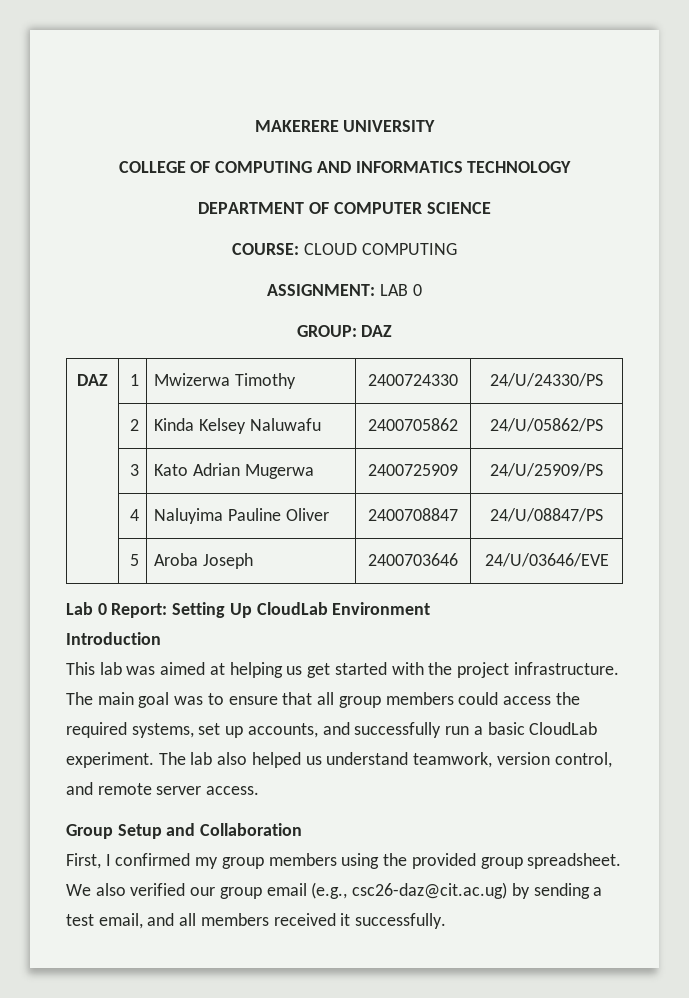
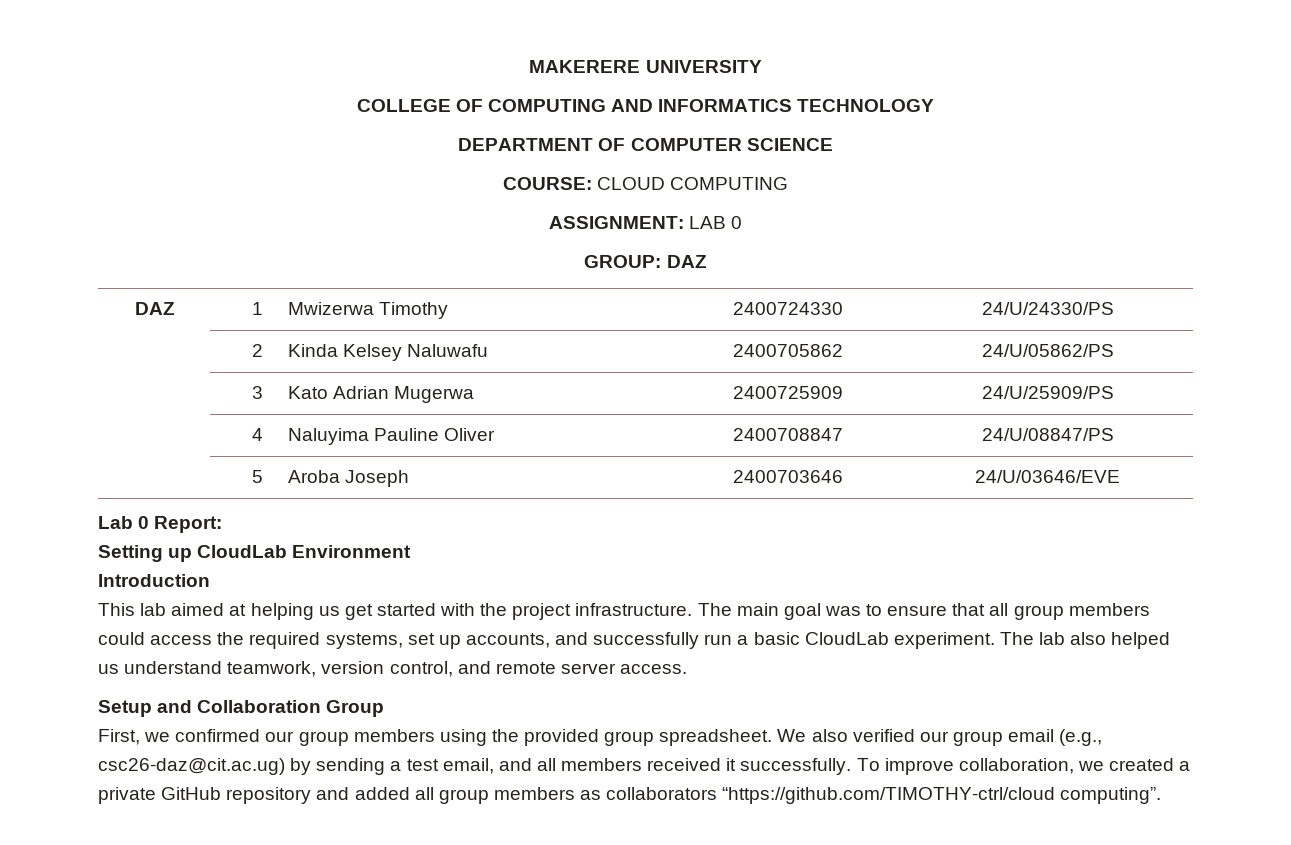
[172,602,252,618] Setting Up -> [98,545,193,562] // Setting up
[126,666,156,675] was -> (167, 609) none
[66,824,113,839] Group -> (688, 669) none
(303, 829) none -> [326,700,385,717] Group
[105,853,219,869] I confirmed my -> [144,729,295,742] we confirmed our
(447, 921) none -> [856,758,1191,775] [98,787,1162,804] To improve collaboration, we created a private GitHub repository and added all group members as collaborators “https://github.com/TIMOTHY-ctrl/cloud computing”.

